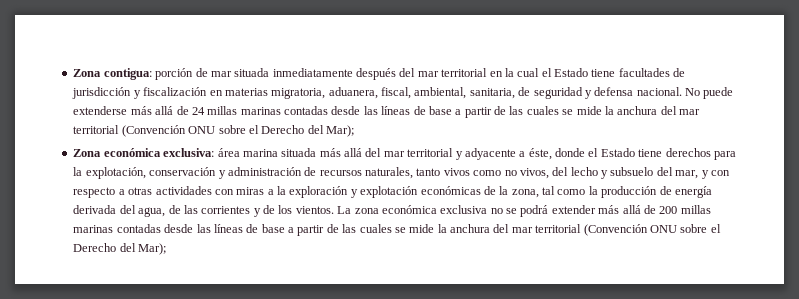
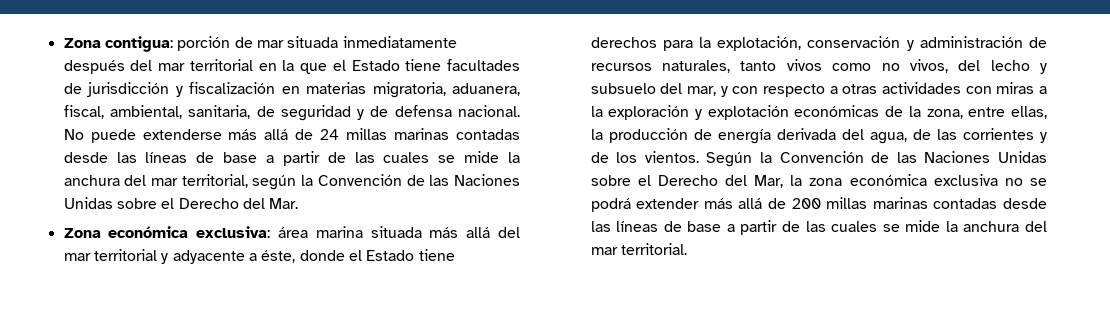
[517,68,540,77] cual -> [300,63,328,74] que
(592, 94) none -> [370,106,389,117] de
[73,125,355,137] territorial (Convención ONU sobre el Derecho del Mar); -> [181,174,520,190] [63,197,299,209] territorial, según la Convención de las Naciones Unidas sobre el Derecho del Mar.
[542,186,586,195] tal como -> [968,106,1047,119] entre ellas,
[337,206,352,214] La -> [706,151,1047,167] [590,175,803,188] Según la Convención de las Naciones Unidas sobre el Derecho del Mar, la
[535,224,721,236] [73,243,167,255] territorial (Convención ONU sobre el Derecho del Mar); -> [620,243,687,255] territorial.

